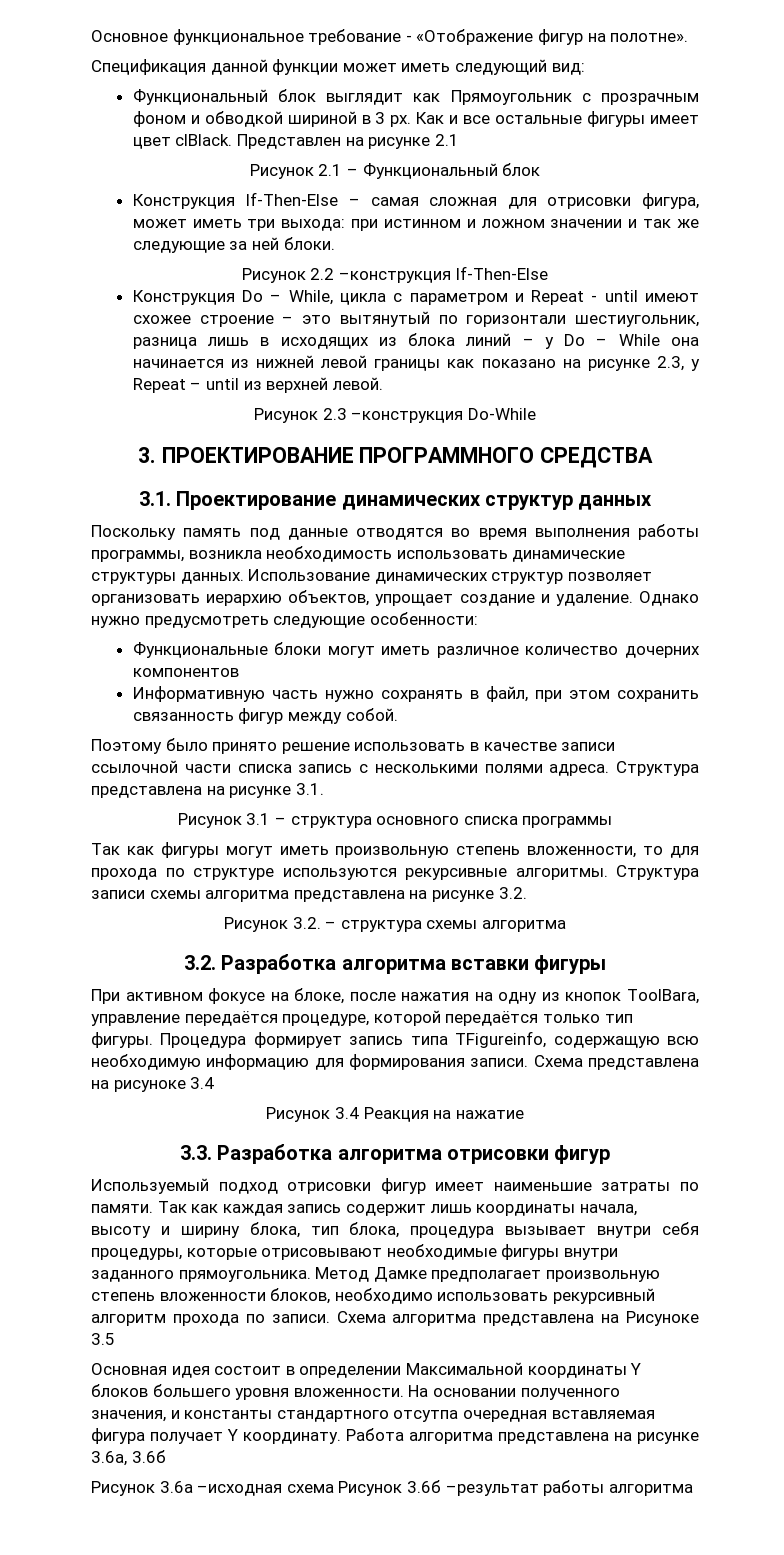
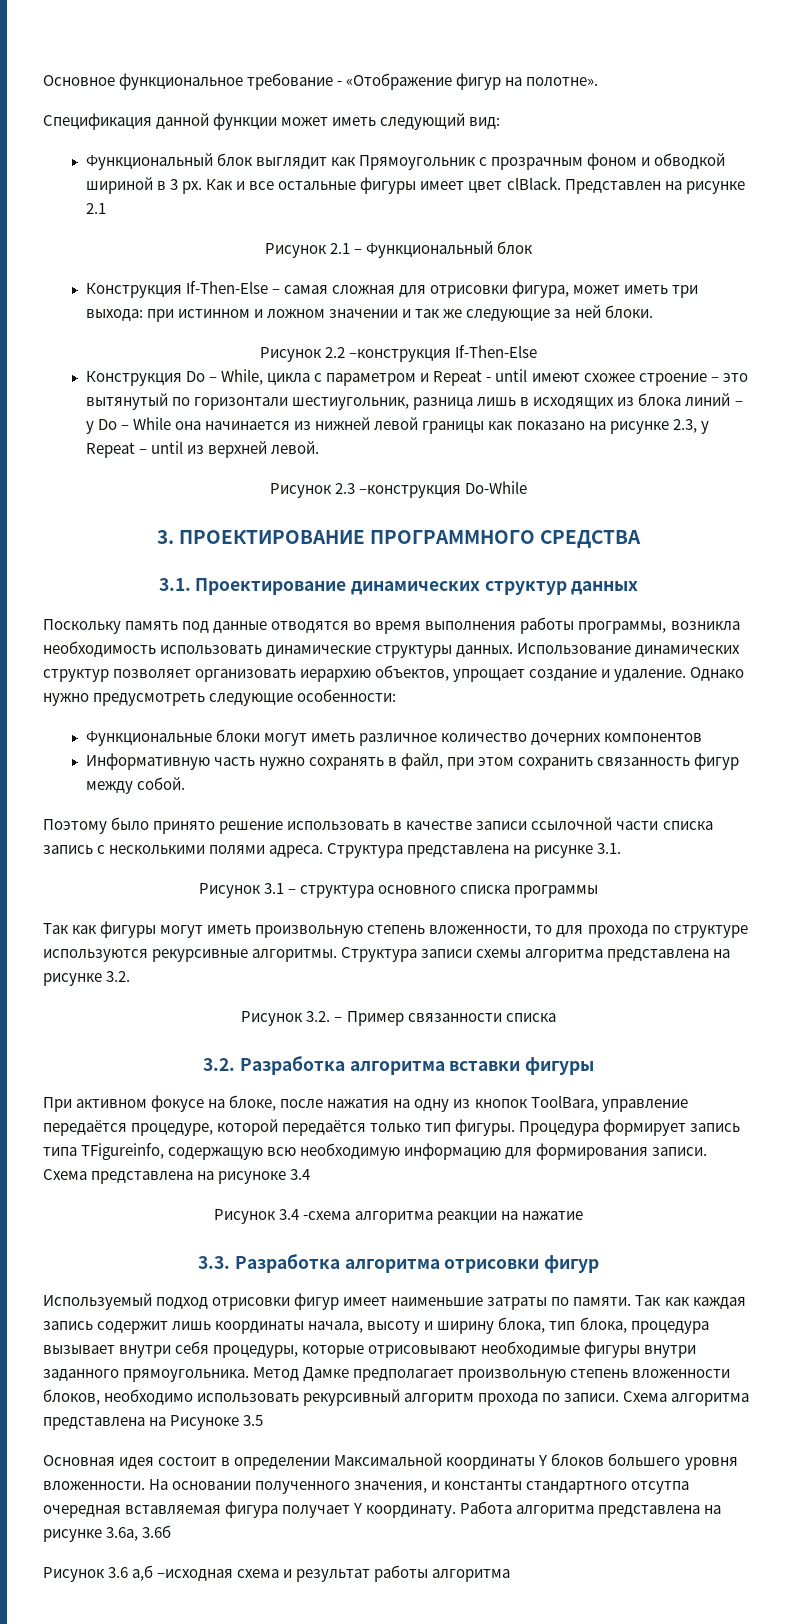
[340,920,566,932] структура схемы алгоритма -> [346,1011,556,1026] Пример связанности списка
[363,1107,429,1122] Реакция -> [303,1211,497,1224] -схема алгоритма реакции
[159,1480,539,1496] 3.6а –исходная схема Рисунок 3.6б –результат -> [108,1565,371,1582] 3.6 а,б –исходная схема и результат

